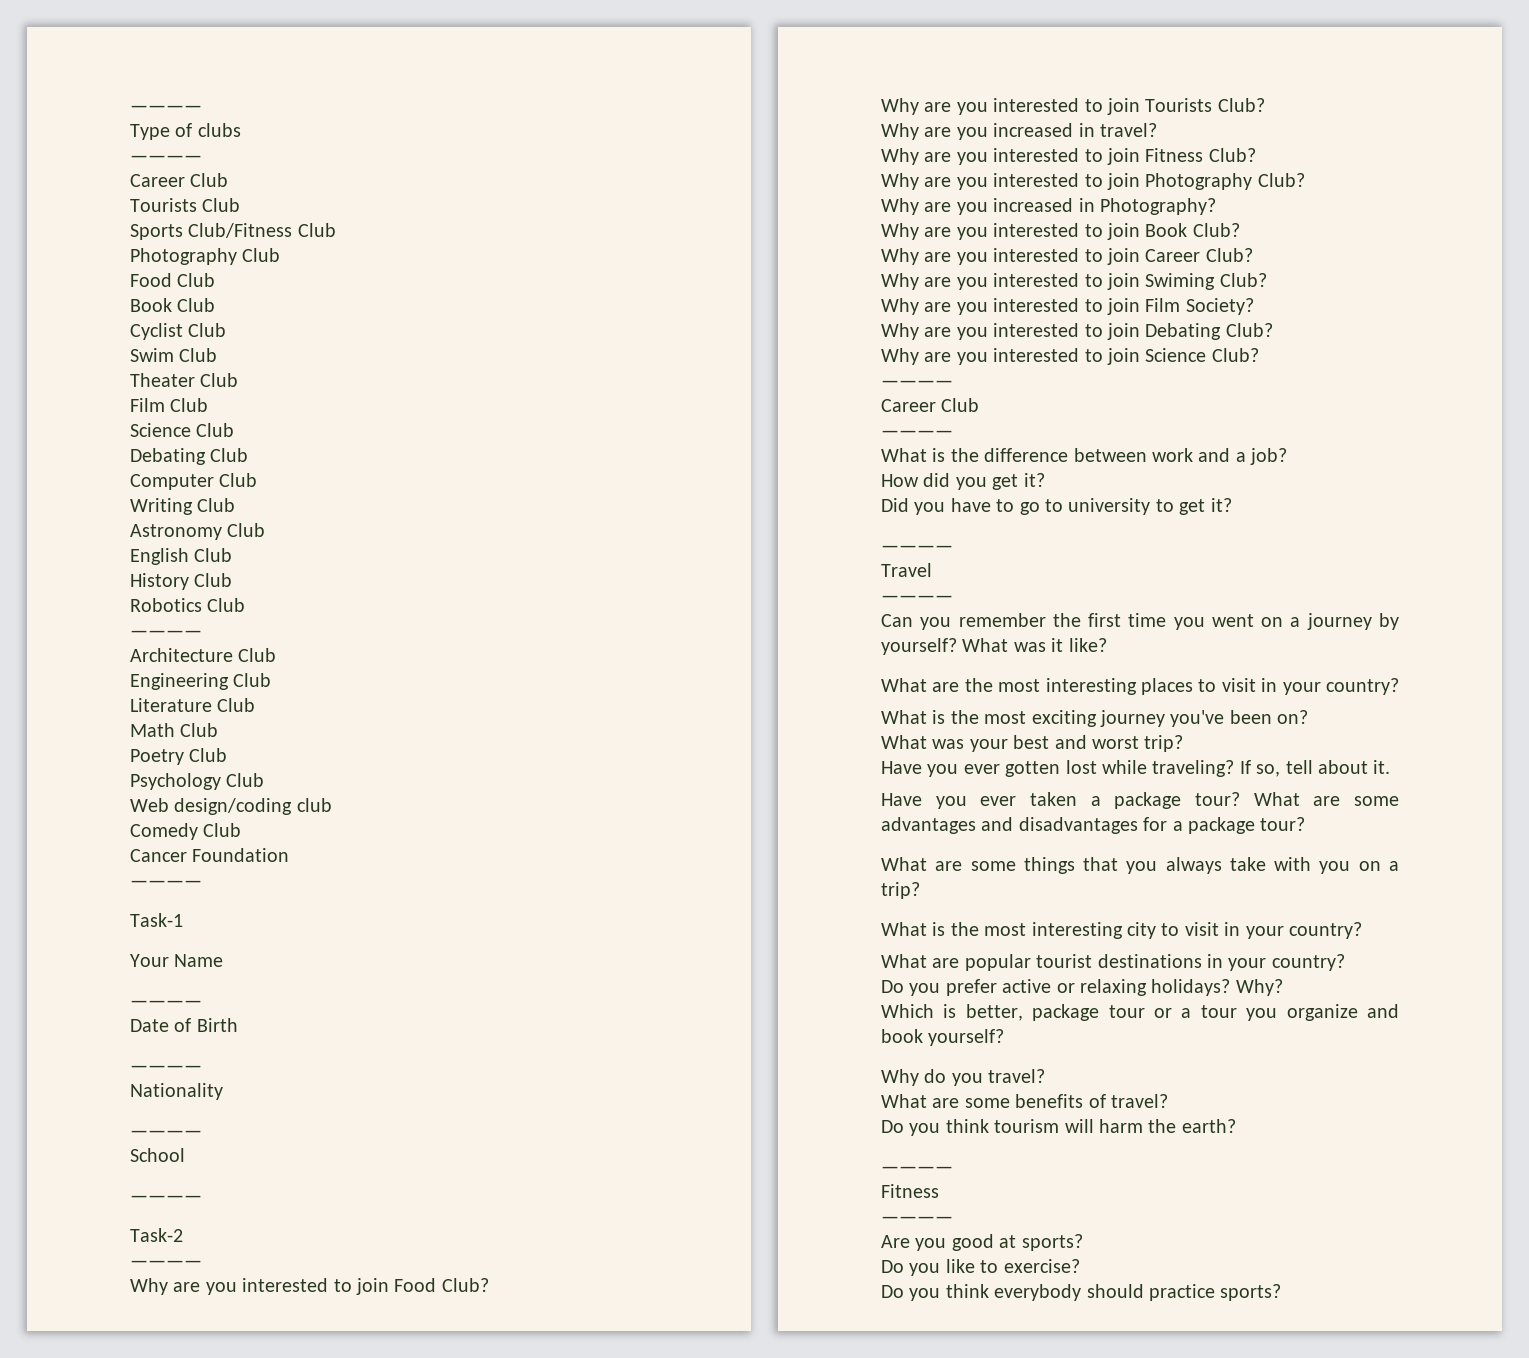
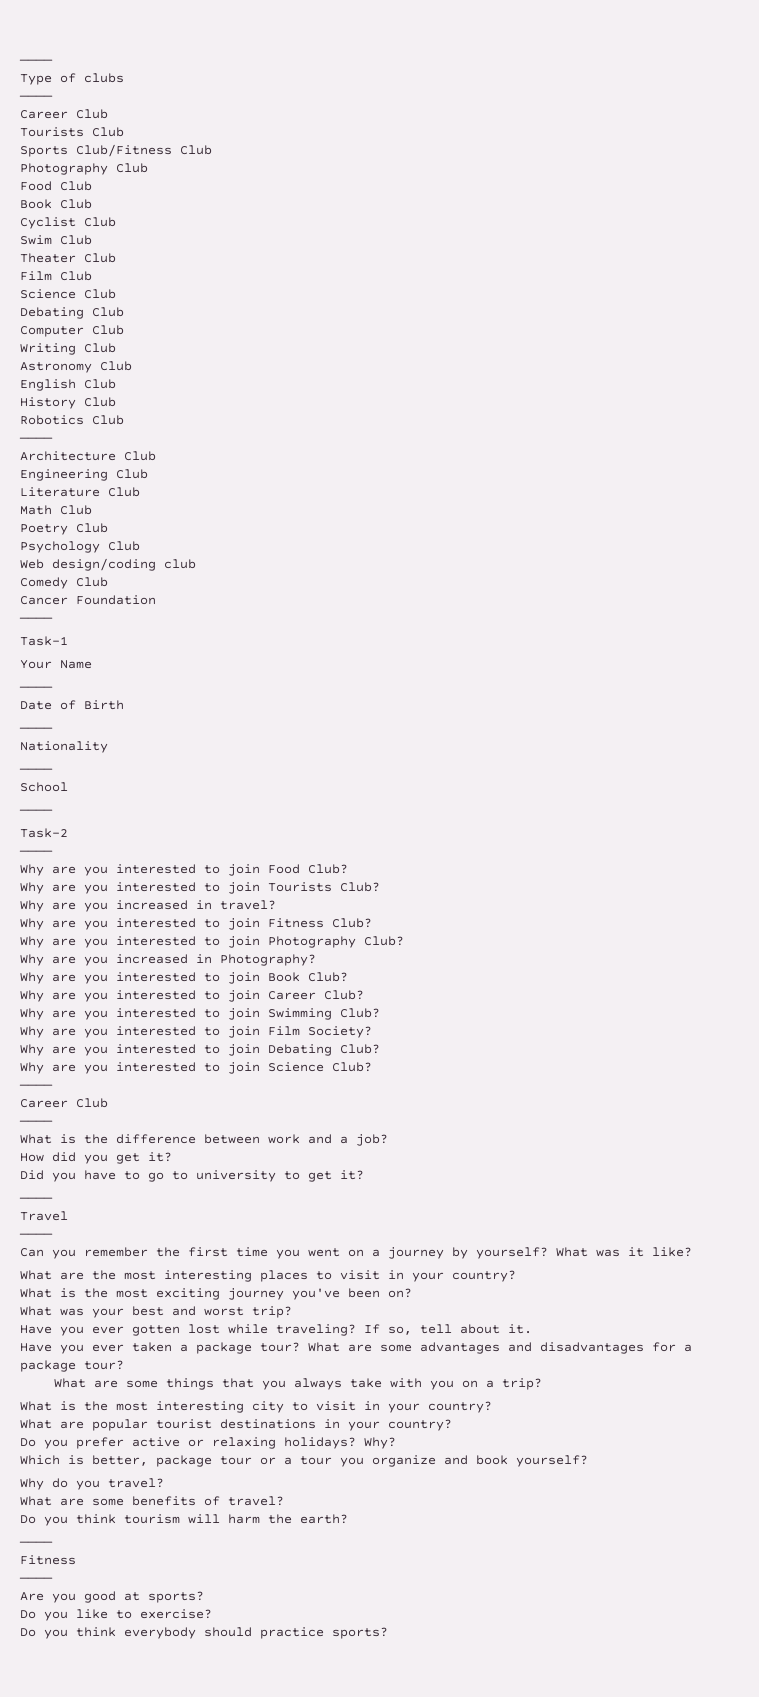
[1145,273,1216,290] Swiming -> [268,1008,332,1020] Swimming

